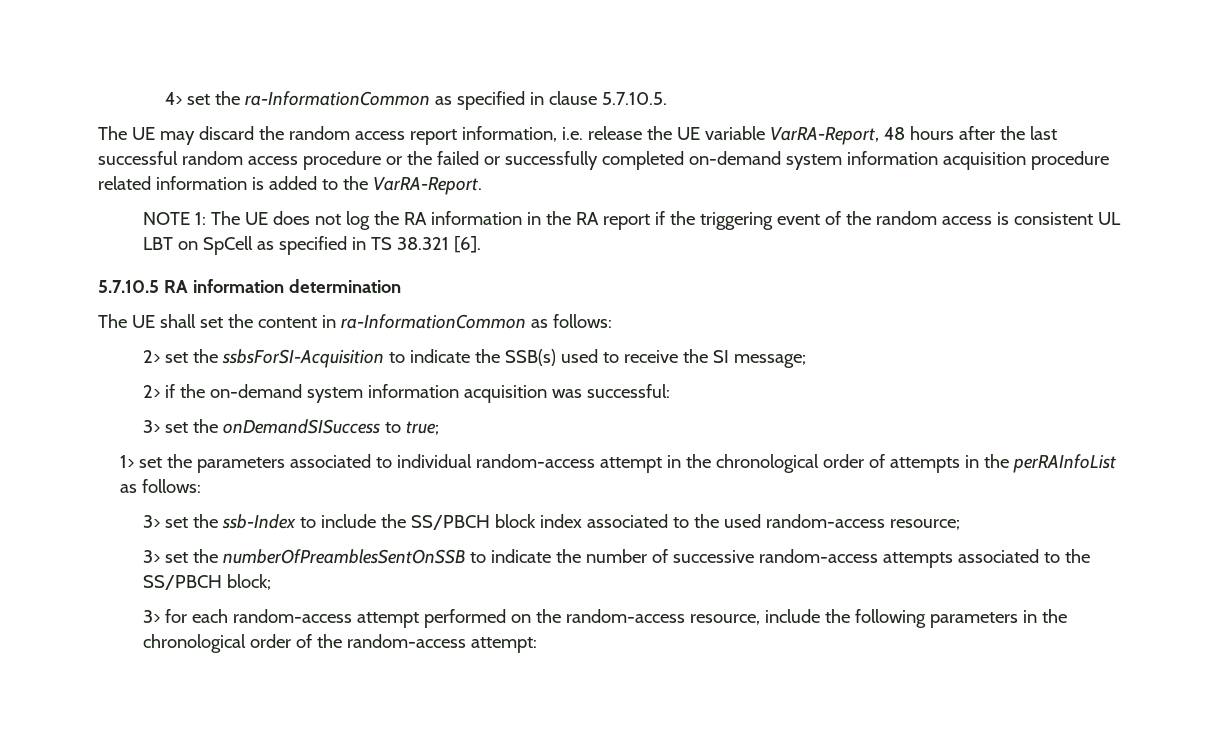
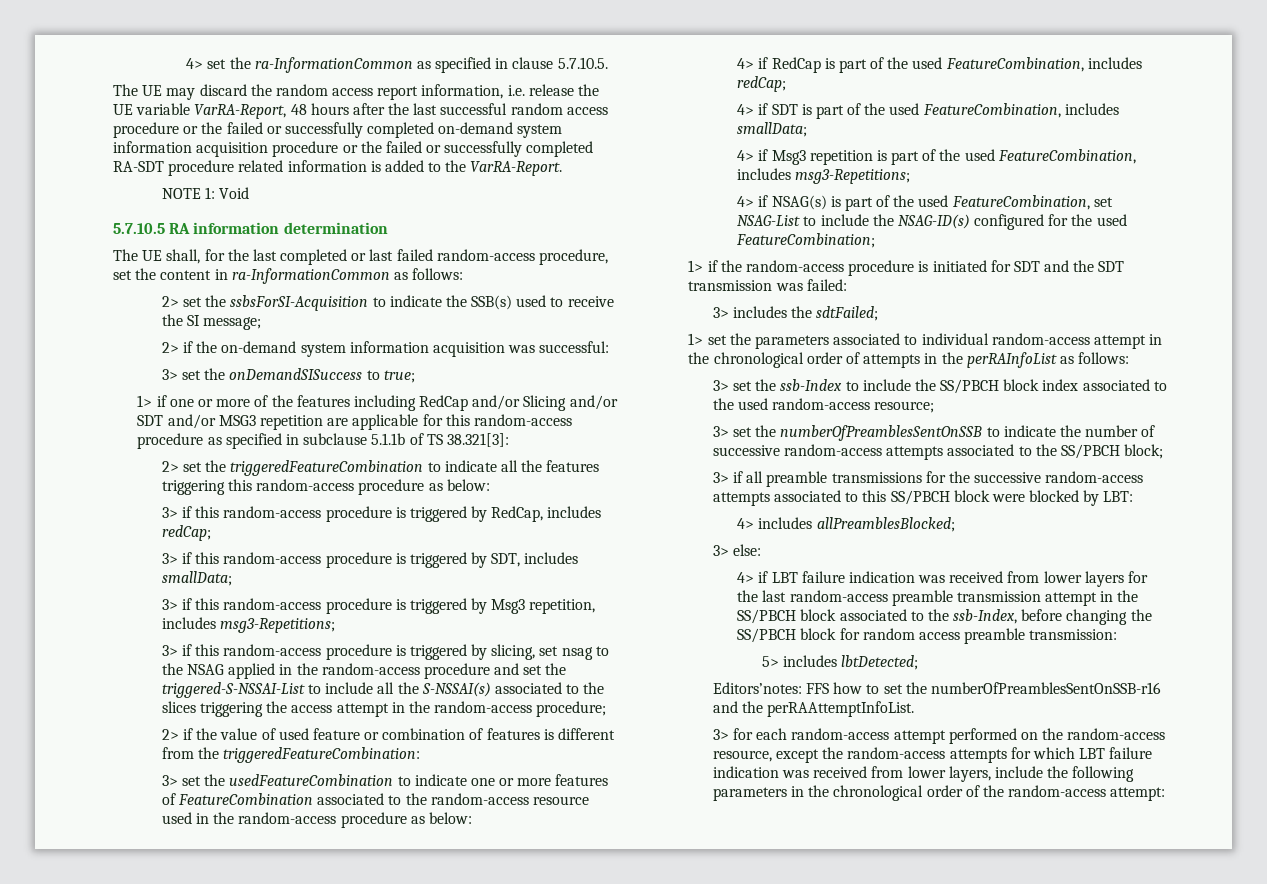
(1109, 160) none -> [342,141,594,157] [113,160,235,176] or the failed or successfully completed RA-SDT procedure
[210,211,1121,230] [142,236,481,255] The UE does not log the RA information in the RA report if the triggering event of the random access is consistent UL LBT on SpCell as specified in TS 38.321 [6]. -> [219,187,250,199] Void
[159,314,196,328] shall -> [166,249,609,265] shall, for the last completed or last failed random-access procedure,
(439, 428) none -> [137,395,618,411] [137,414,572,430] [137,433,509,449] [161,460,600,476] [161,479,490,495] [161,506,602,522] [161,525,211,541] [161,552,579,568] [161,571,232,586] [161,598,596,614] [161,617,335,633] [161,644,609,660] [161,663,567,679] [161,682,605,698] [161,701,607,717] [161,728,616,740] [161,747,421,763] [161,774,609,786] [161,793,589,805] [161,812,472,828] [737,57,1142,73] [737,76,787,92] [737,103,1119,119] [737,122,808,137] [737,149,1136,165] [737,168,911,184] [737,195,1113,211] [737,214,1127,230] [736,233,876,248] [688,260,1125,276] [688,279,847,291] [712,306,879,321] // 1> if one or more of the features including RedCap and/or Slicing and/or SDT and/or MSG3 repetition are applicable for this random-access procedure as specified in subclause 5.1.1b of TS 38.321[3]: // 2> set the triggeredFeatureCombination to indicate all the features triggering this random-access procedure as below: // 3> if this random-access procedure is triggered by RedCap, includes redCap; // 3> if this random-access procedure is triggered by SDT, includes smallData; // 3> if this random-access procedure is triggered by Msg3 repetition, includes msg3-Repetitions; // 3> if this random-access procedure is triggered by slicing, set nsag to the NSAG applied in the random-access procedure and set the triggered-S-NSSAI-List to include all the S-NSSAI(s) associated to the slices triggering the access attempt in the random-access procedure; // 2> if the value of used feature or combination of features is different from the triggeredFeatureCombination: // 3> set the usedFeatureCombination to indicate one or more features of FeatureCombination associated to the random-access resource used in the random-access procedure as below: // 4> if RedCap is part of the used FeatureCombination, includes redCap; // 4> if SDT is part of the used FeatureCombination, includes smallData; // 4> if Msg3 repetition is part of the used FeatureCombination, includes msg3-Repetitions; // 4> if NSAG(s) is part of the used FeatureCombination, set NSAG-List to include the NSAG-ID(s) configured for the used FeatureCombination; // 1> if the random-access procedure is initiated for SDT and the SDT transmission was failed: // 3> includes the sdtFailed;
(271, 582) none -> [712,471,1144,487] [712,490,1134,506] [737,517,955,532] [712,544,761,556] [737,571,1149,587] [737,590,1139,606] [737,609,1152,625] [737,628,1118,644] [761,655,918,670] [712,682,1161,694] [712,701,915,717] // 3> if all preamble transmissions for the successive random-access attempts associated to this SS/PBCH block were blocked by LBT: // 4> includes allPreamblesBlocked; // 3> else: // 4> if LBT failure indication was received from lower layers for the last random-access preamble transmission attempt in the SS/PBCH block associated to the ssb-Index, before changing the SS/PBCH block for random access preamble transmission: // 5> includes lbtDetected; // Editors’notes: FFS how to set the numberOfPreamblesSentOnSSB-r16 and the perRAAttemptInfoList.
(760, 619) none -> [775,747,1153,763] [712,766,991,782] except the random-access attempts for which LBT failure indication was received from lower layers,

